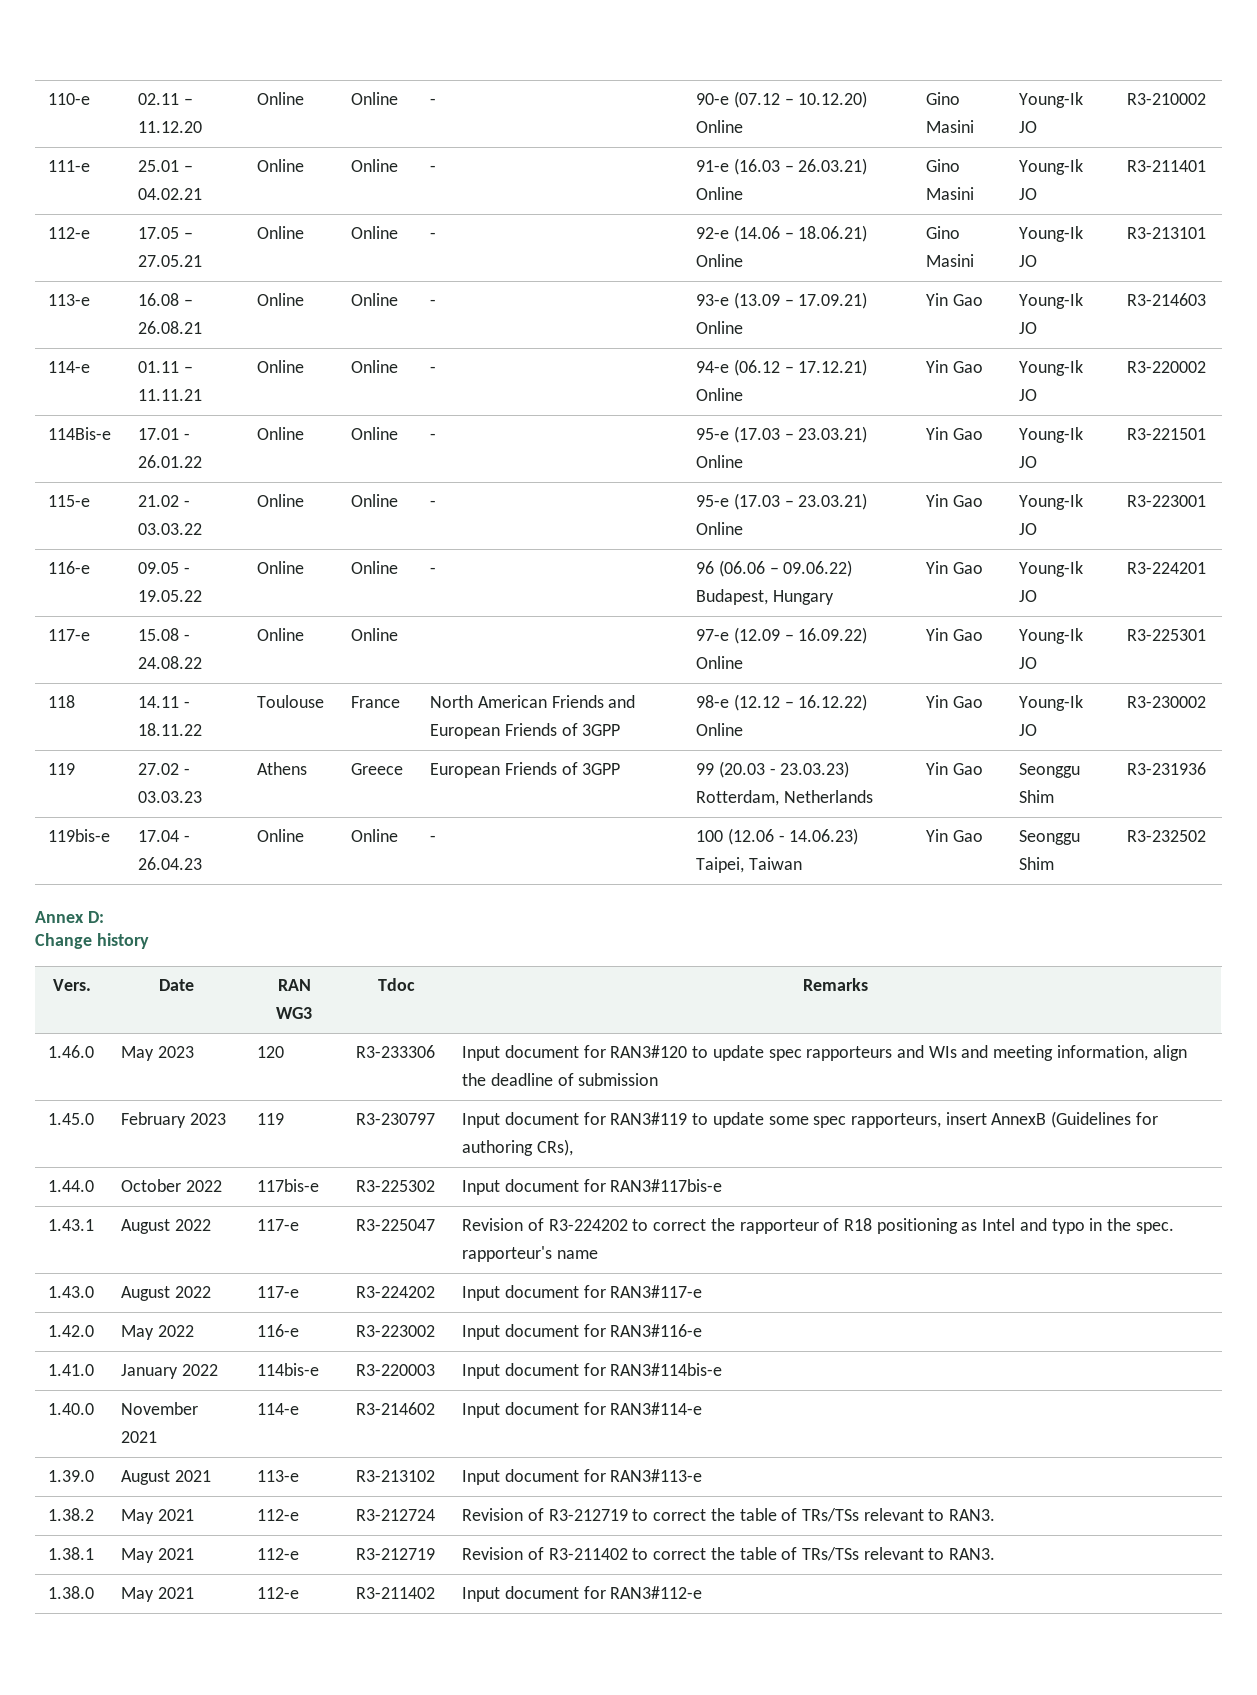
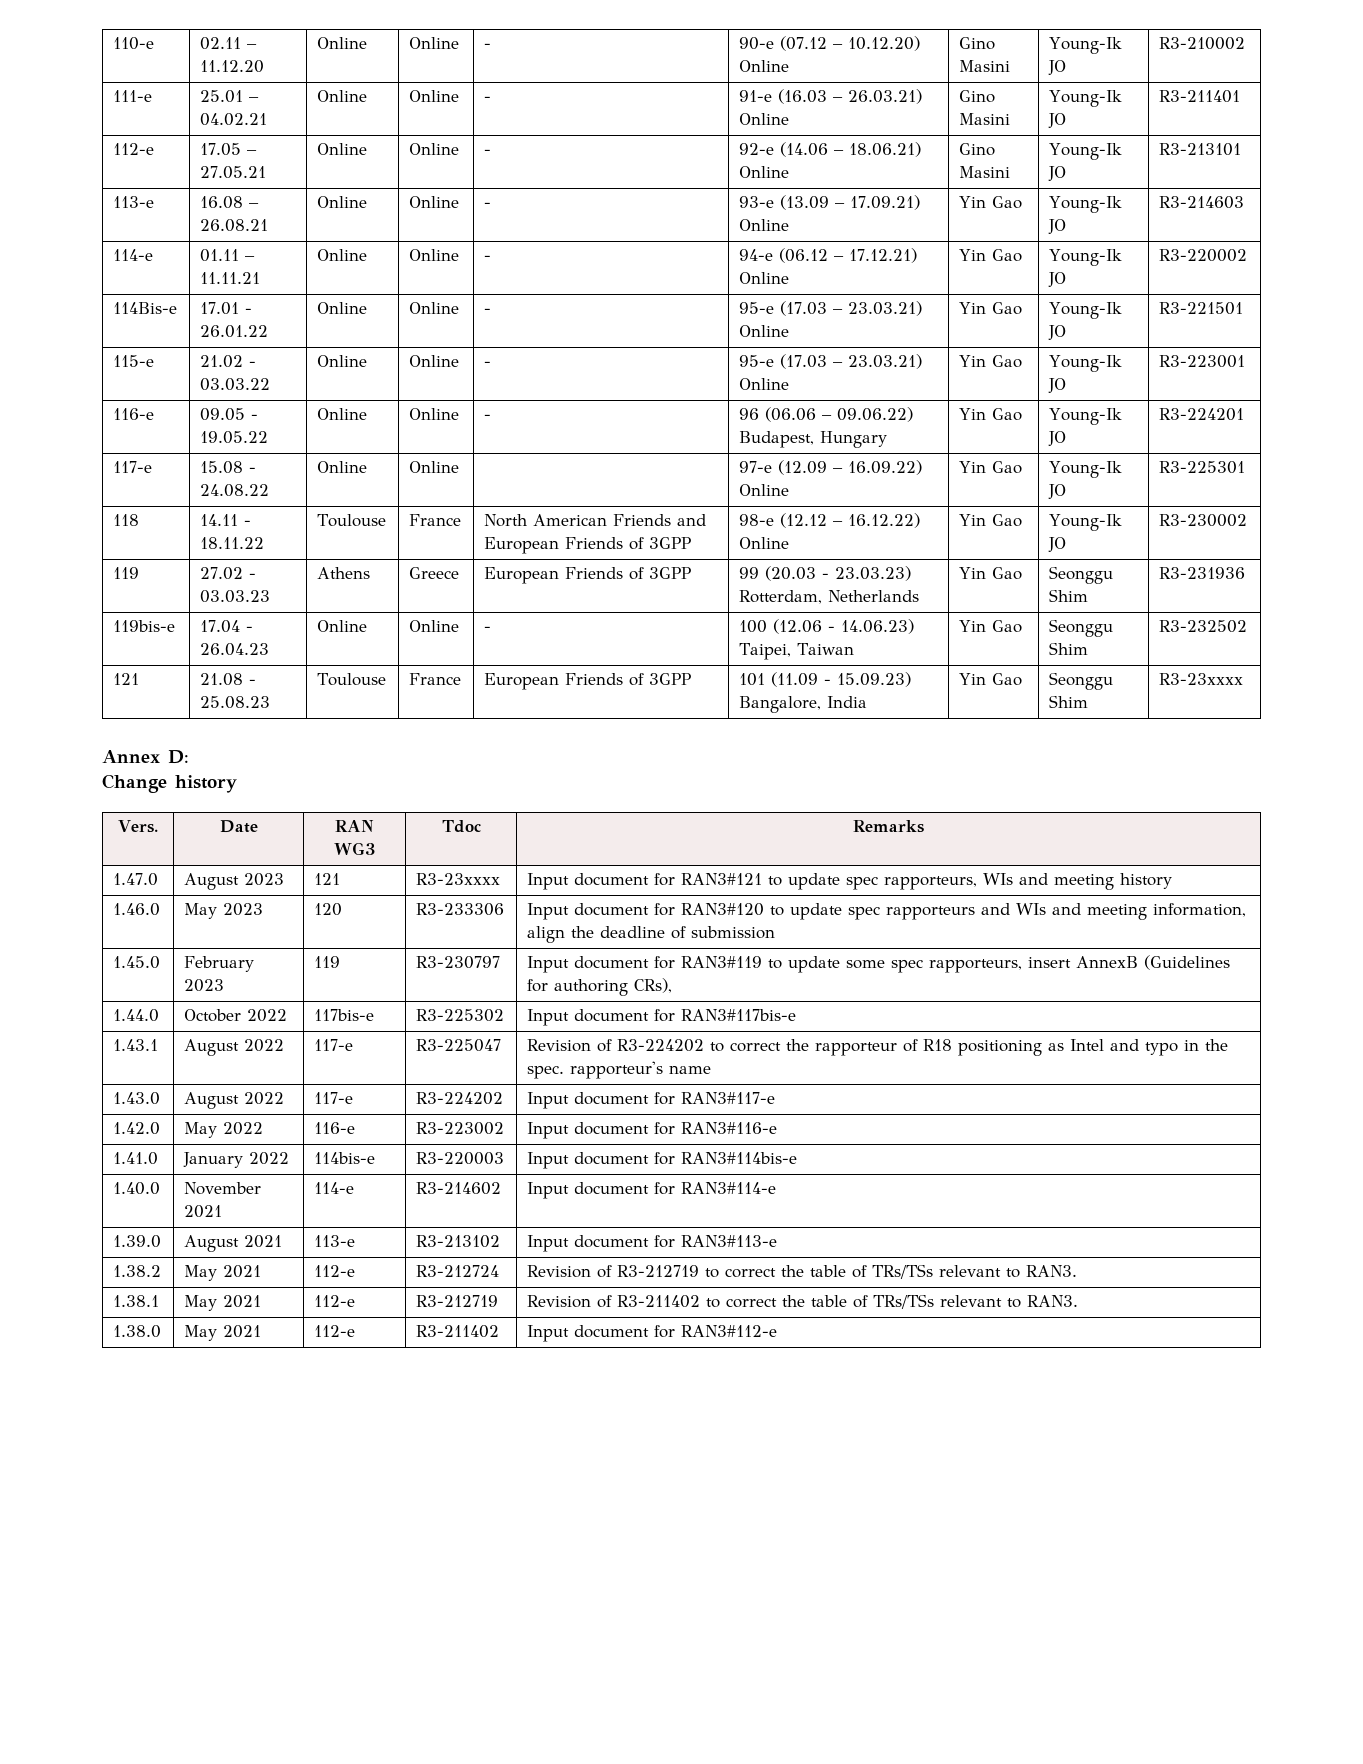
(1207, 836) none -> [113,673,140,685] [200,673,257,686] [200,696,271,709] [317,673,387,686] [409,673,462,685] [484,673,692,690] [739,672,912,687] [739,696,868,713] [959,673,1023,686] [1049,672,1114,690] [1049,695,1089,708] [1159,673,1244,685] // 121 | 21.08 - 25.08.23 | Toulouse | France | European Friends of 3GPP | 101 (11.09 - 15.09.23) Bangalore, India | Yin Gao | Seonggu Shim | R3-23xxxx
(868, 984) none -> [113,873,159,886] [184,873,285,890] [314,873,341,885] [416,873,501,885] [527,873,1173,890] // 1.47.0 | August 2023 | 121 | R3-23xxxx | Input document for RAN3#121 to update spec rapporteurs, WIs and meeting history

